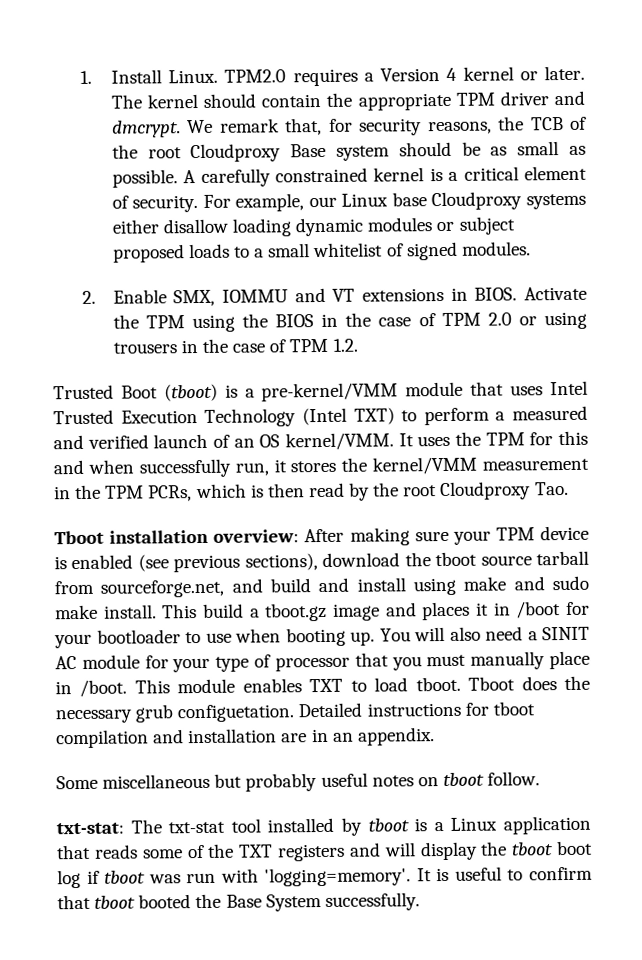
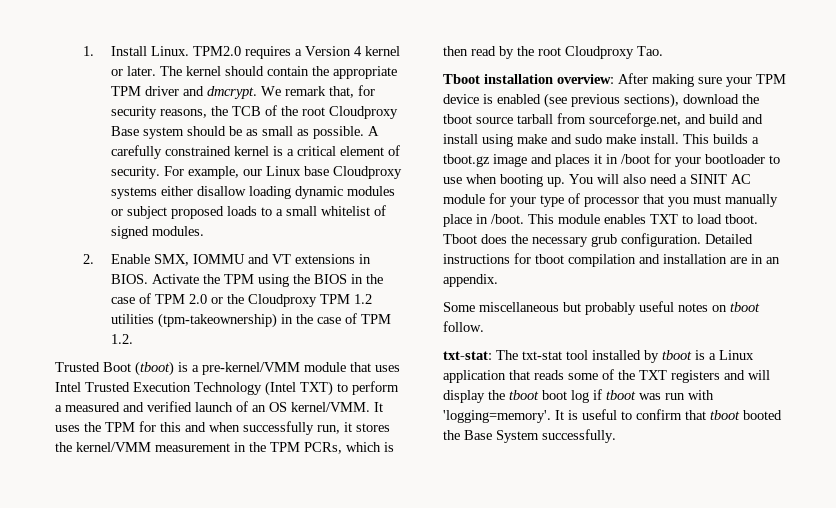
[544,311,587,330] [112,342,177,354] using trousers -> [227,294,373,307] [111,313,278,328] the Cloudproxy TPM 1.2 utilities (tpm-takeownership)
[202,603,244,618] build -> [713,134,748,144] builds
[177,704,295,723] configuetation. -> [621,233,701,247] configuration.

